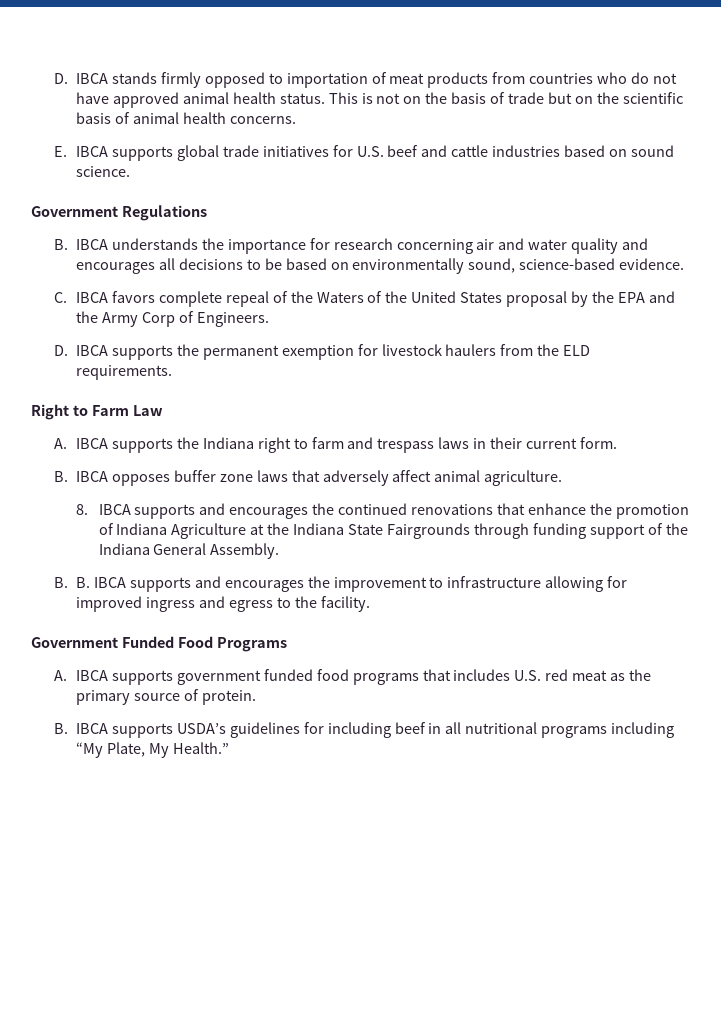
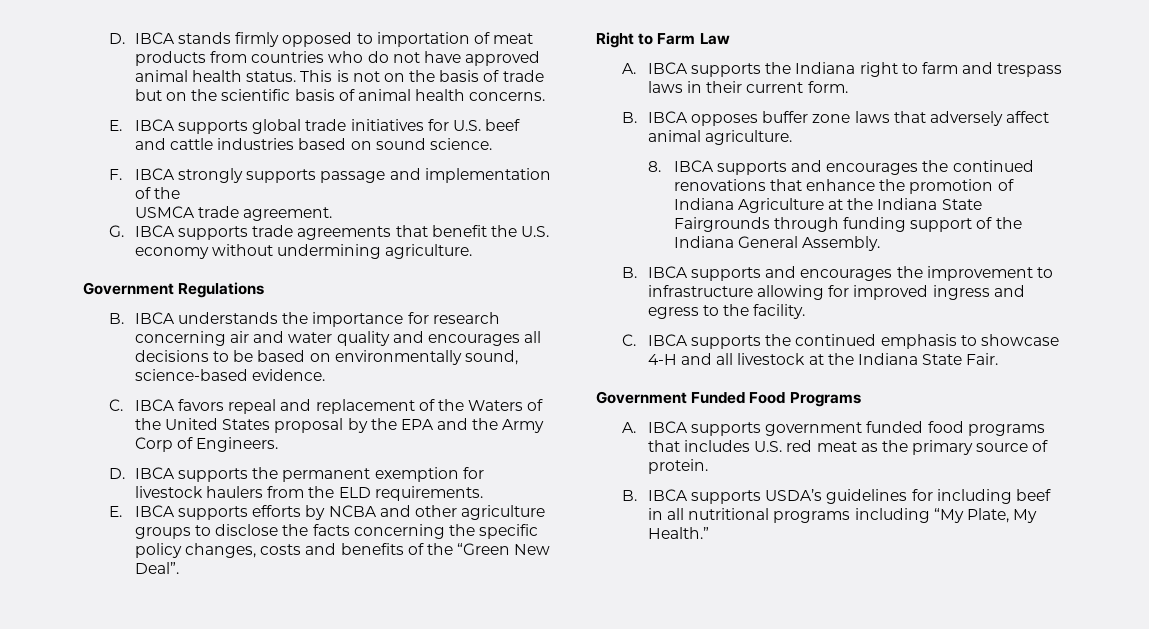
(131, 171) none -> [108,168,551,183] [134,187,180,199] [134,206,333,221] [108,225,550,240] [134,244,473,259] // F. IBCA strongly supports passage and implementation of the // USMCA trade agreement. // G. IBCA supports trade agreements that benefit the U.S. economy without undermining agriculture.
[158,291,269,307] complete repeal -> [228,399,415,414] repeal and replacement
(173, 372) none -> [108,505,546,520] [134,524,539,539] [134,543,551,558] [134,562,179,574] // E. IBCA supports efforts by NCBA and other agriculture groups to disclose the facts concerning the specific policy changes, costs and benefits of the “Green New Deal”.
[76,577,91,588] B. -> (637, 272) none
(370, 604) none -> [621,334,1059,349] [647,353,999,365] // C. IBCA supports the continued emphasis to showcase 4-H and all livestock at the Indiana State Fair.

